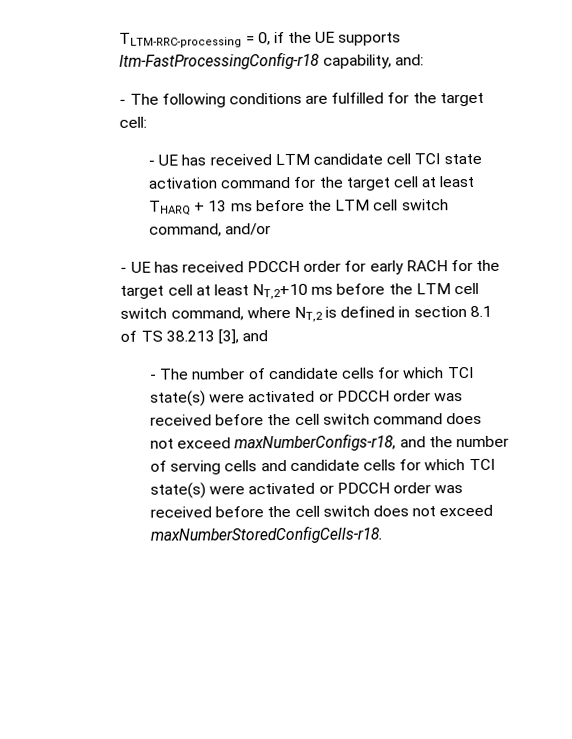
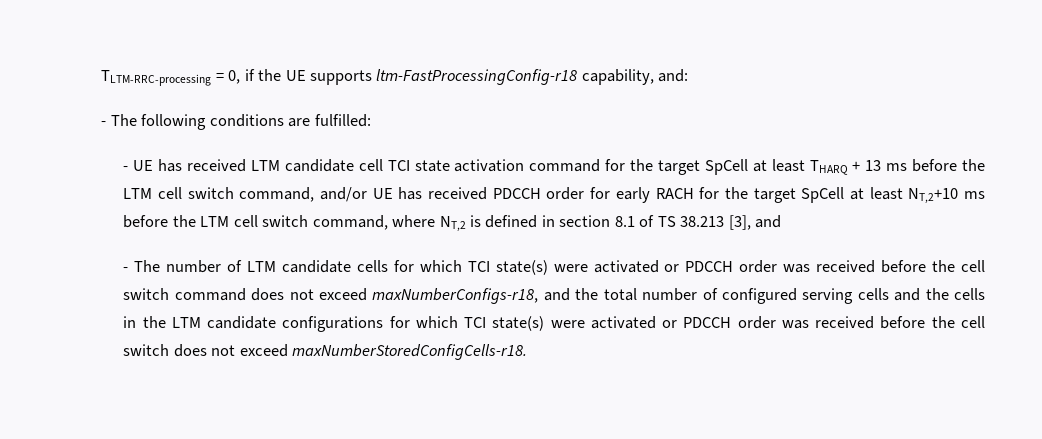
[331,92,484,107] [119,116,148,128] fulfilled for the target cell: -> [314,114,371,127] fulfilled:
[392,176,419,188] cell -> [704,159,748,175] SpCell
[120,267,128,273] // - -> (368, 194) none
[167,284,193,296] cell -> [801,187,845,203] SpCell
(266, 374) none -> [247,261,277,272] LTM
[455,435,509,448] [150,460,168,472] number of -> [603,288,797,304] total number of configured
[289,459,396,471] candidate cells -> [925,288,986,300] [123,316,384,332] the cells in the LTM candidate configurations

